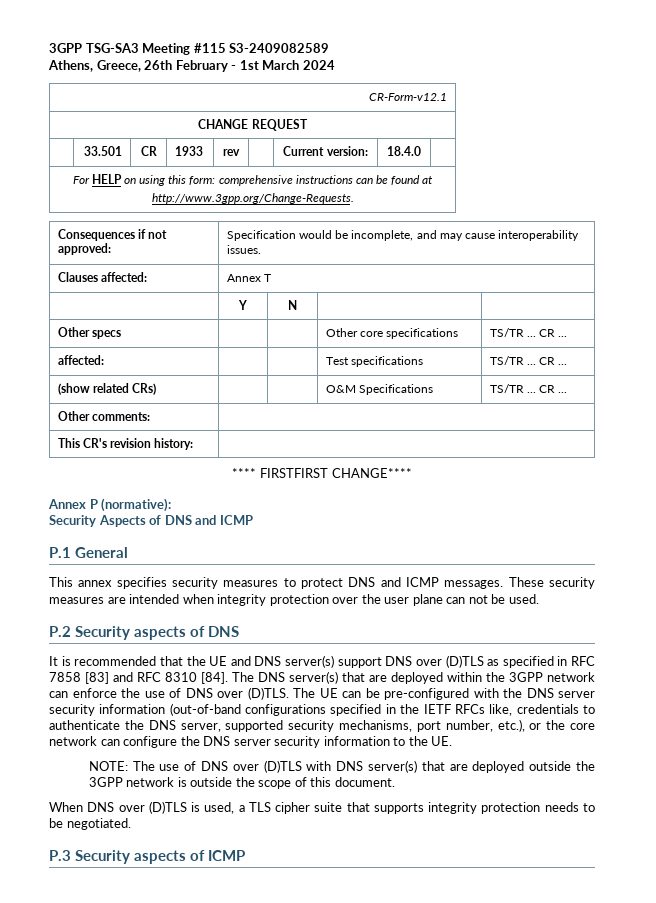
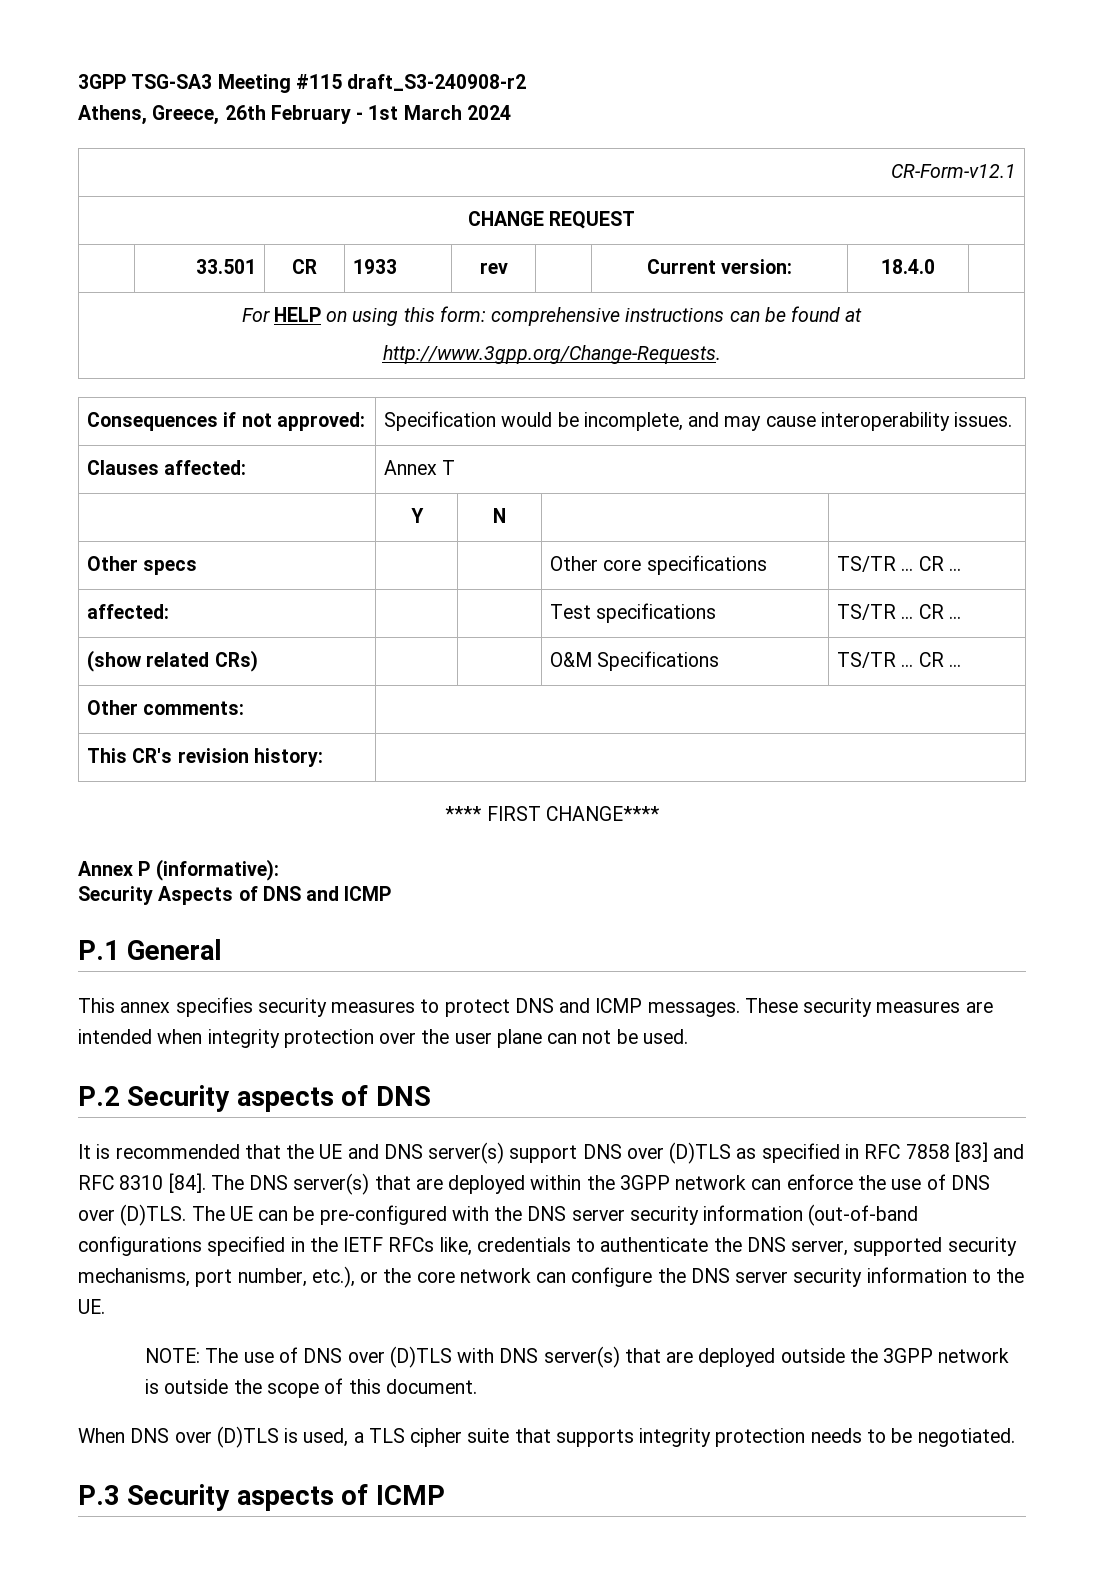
[229,43,330,53] S3-2409082589 -> [347,74,527,91] draft_S3-240908-r2
[260,468,328,478] FIRSTFIRST -> [486,806,541,821] FIRST
[101,498,172,512] (normative): -> [155,859,279,881] (informative):

